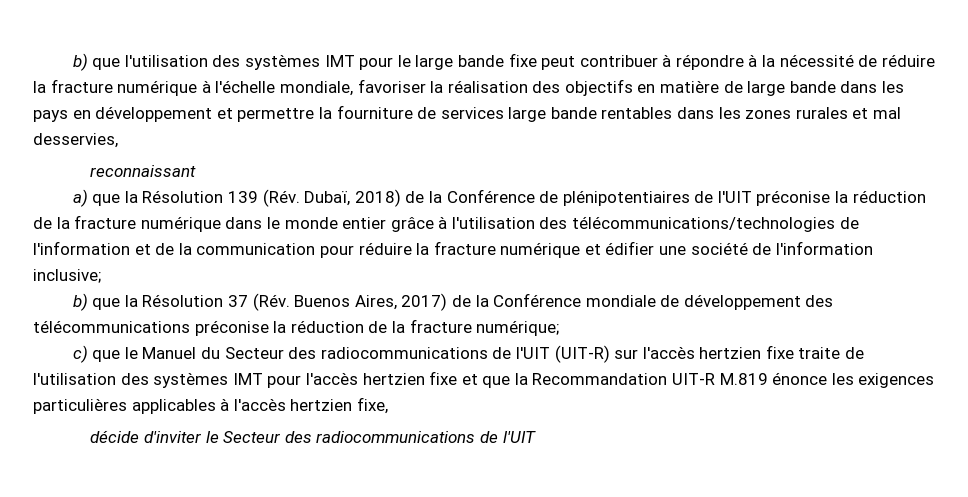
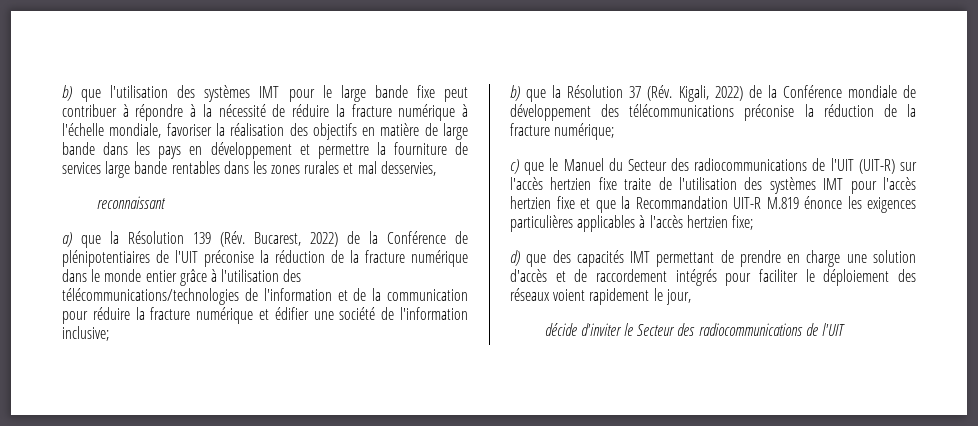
[304,189,401,207] Dubaï, 2018) -> [254,232,338,247] Bucarest, 2022)
[294,293,448,311] Buenos Aires, 2017) -> [678,85,743,102] Kigali, 2022)
[356,397,388,414] fixe, -> [731,215,753,230] [510,250,916,267] [510,269,916,286] [510,288,691,305] fixe; // d) que des capacités IMT permettant de prendre en charge une solution d'accès et de raccordement intégrés pour faciliter le déploiement des réseaux voient rapidement le jour,

